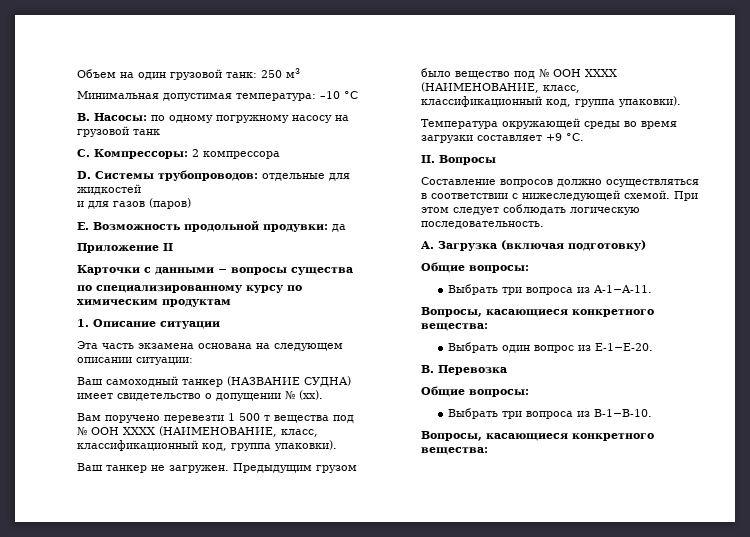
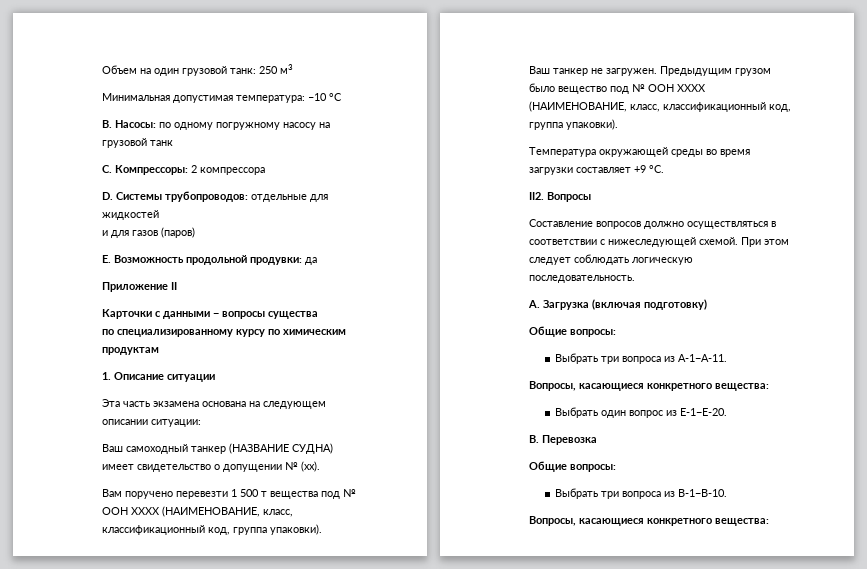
[420,155,435,163] II. -> [528,192,544,200] II2.

